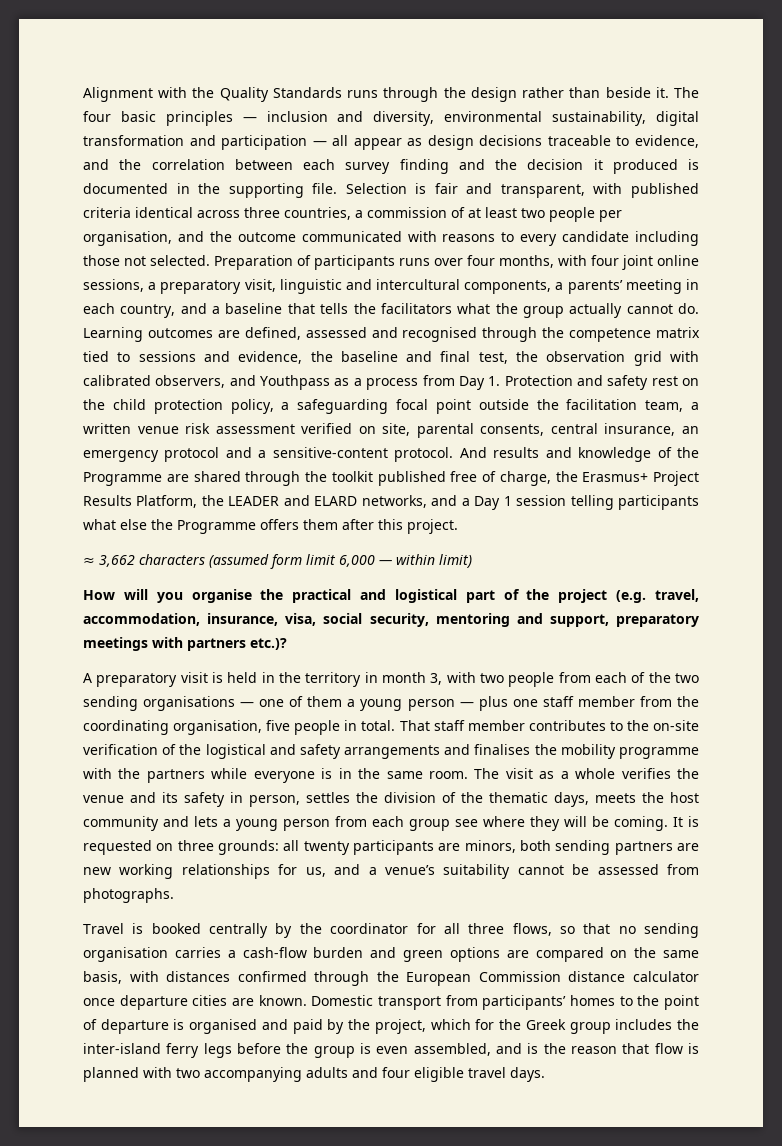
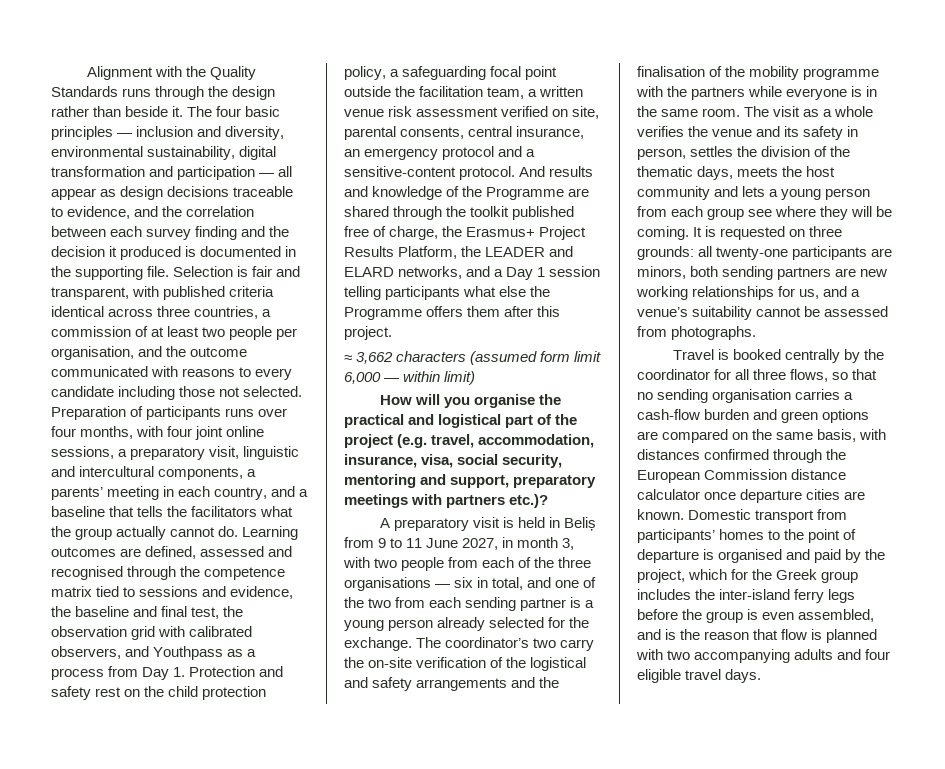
[279,672,362,687] the territory -> [564,517,597,531] [344,537,499,550] Beliș from 9 to 11 June 2027,
[675,673,699,683] [83,696,699,711] [83,720,623,735] two sending organisations — one of them a young person — plus one staff member from the coordinating organisation, five people in total. That staff member contributes to -> [558,557,592,568] [344,577,597,591] [344,597,595,611] [344,617,590,631] [344,637,595,651] three organisations — six in total, and one of the two from each sending partner is a young person already selected for the exchange. The coordinator’s two carry
[474,744,531,755] finalises -> [539,677,560,688] [637,66,723,77] the finalisation of
[303,841,350,855] twenty -> [716,247,789,260] twenty-one

